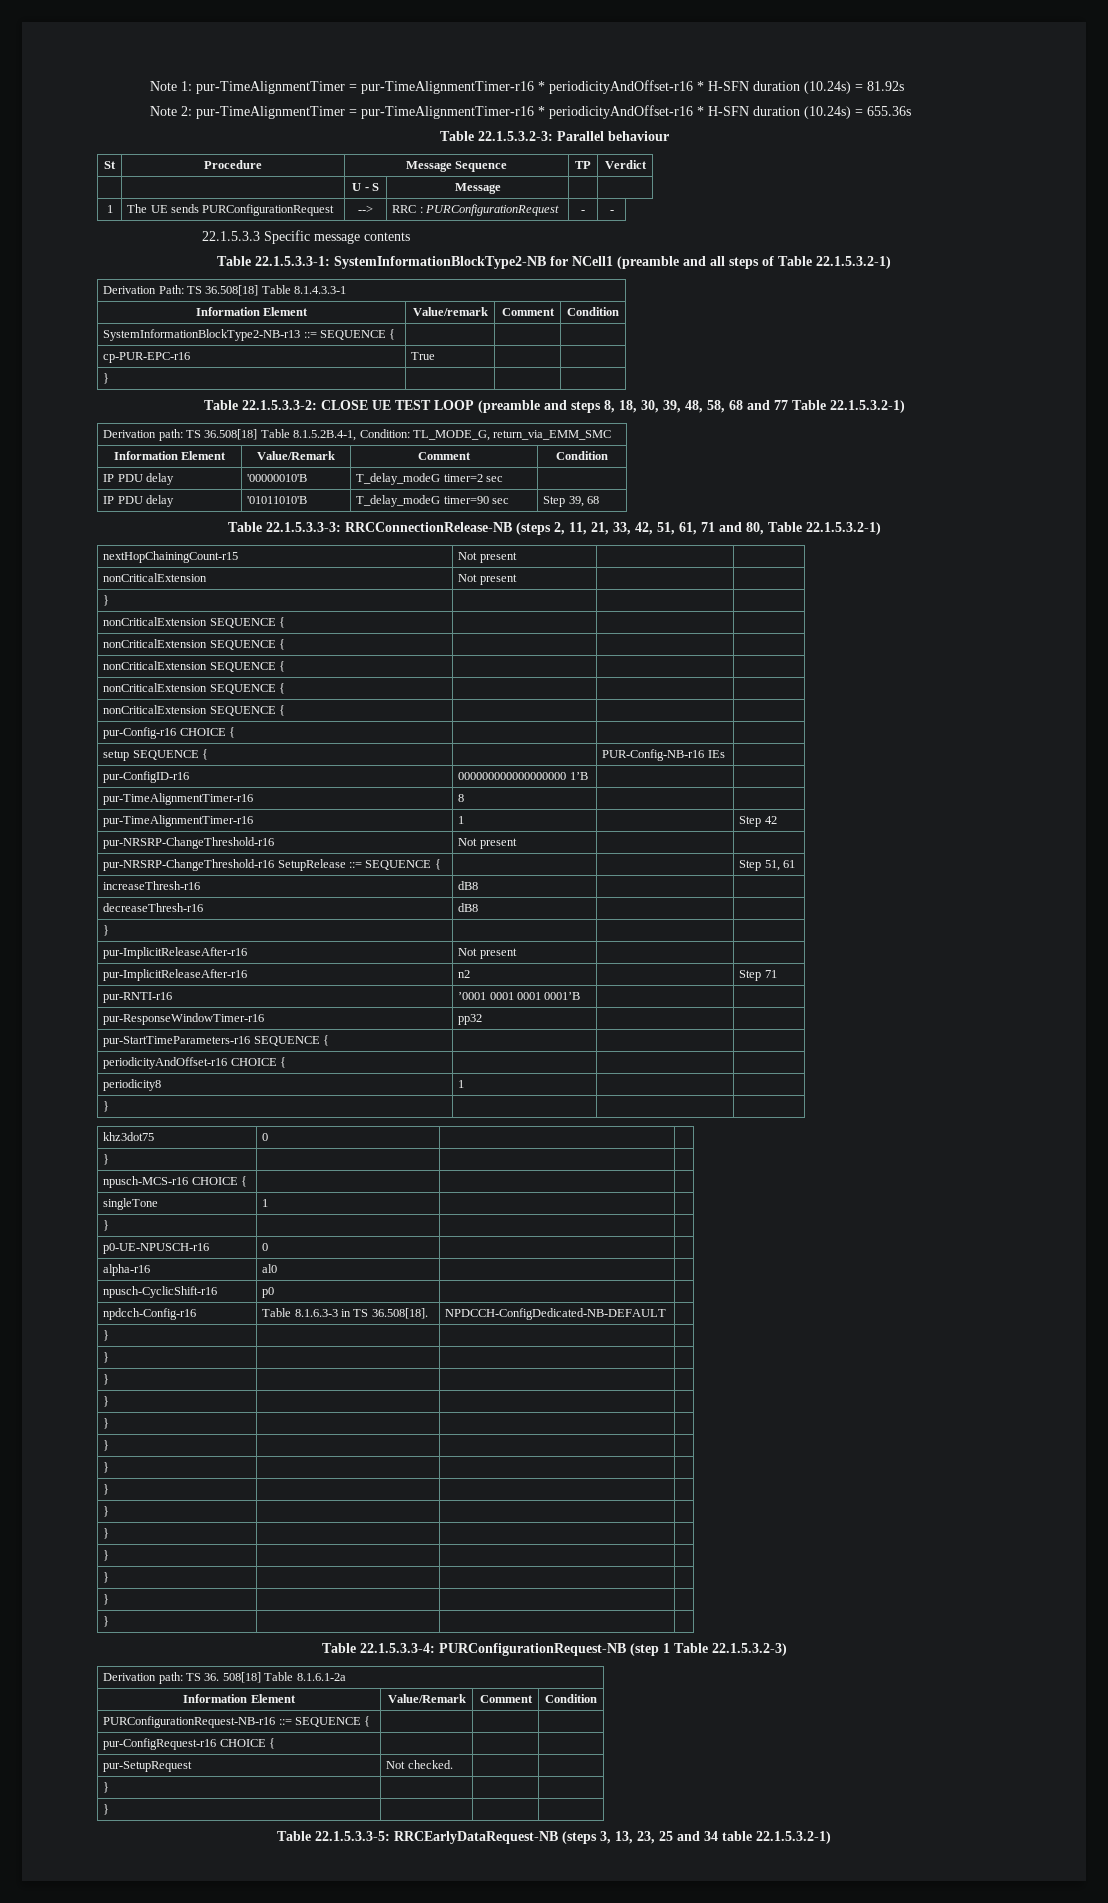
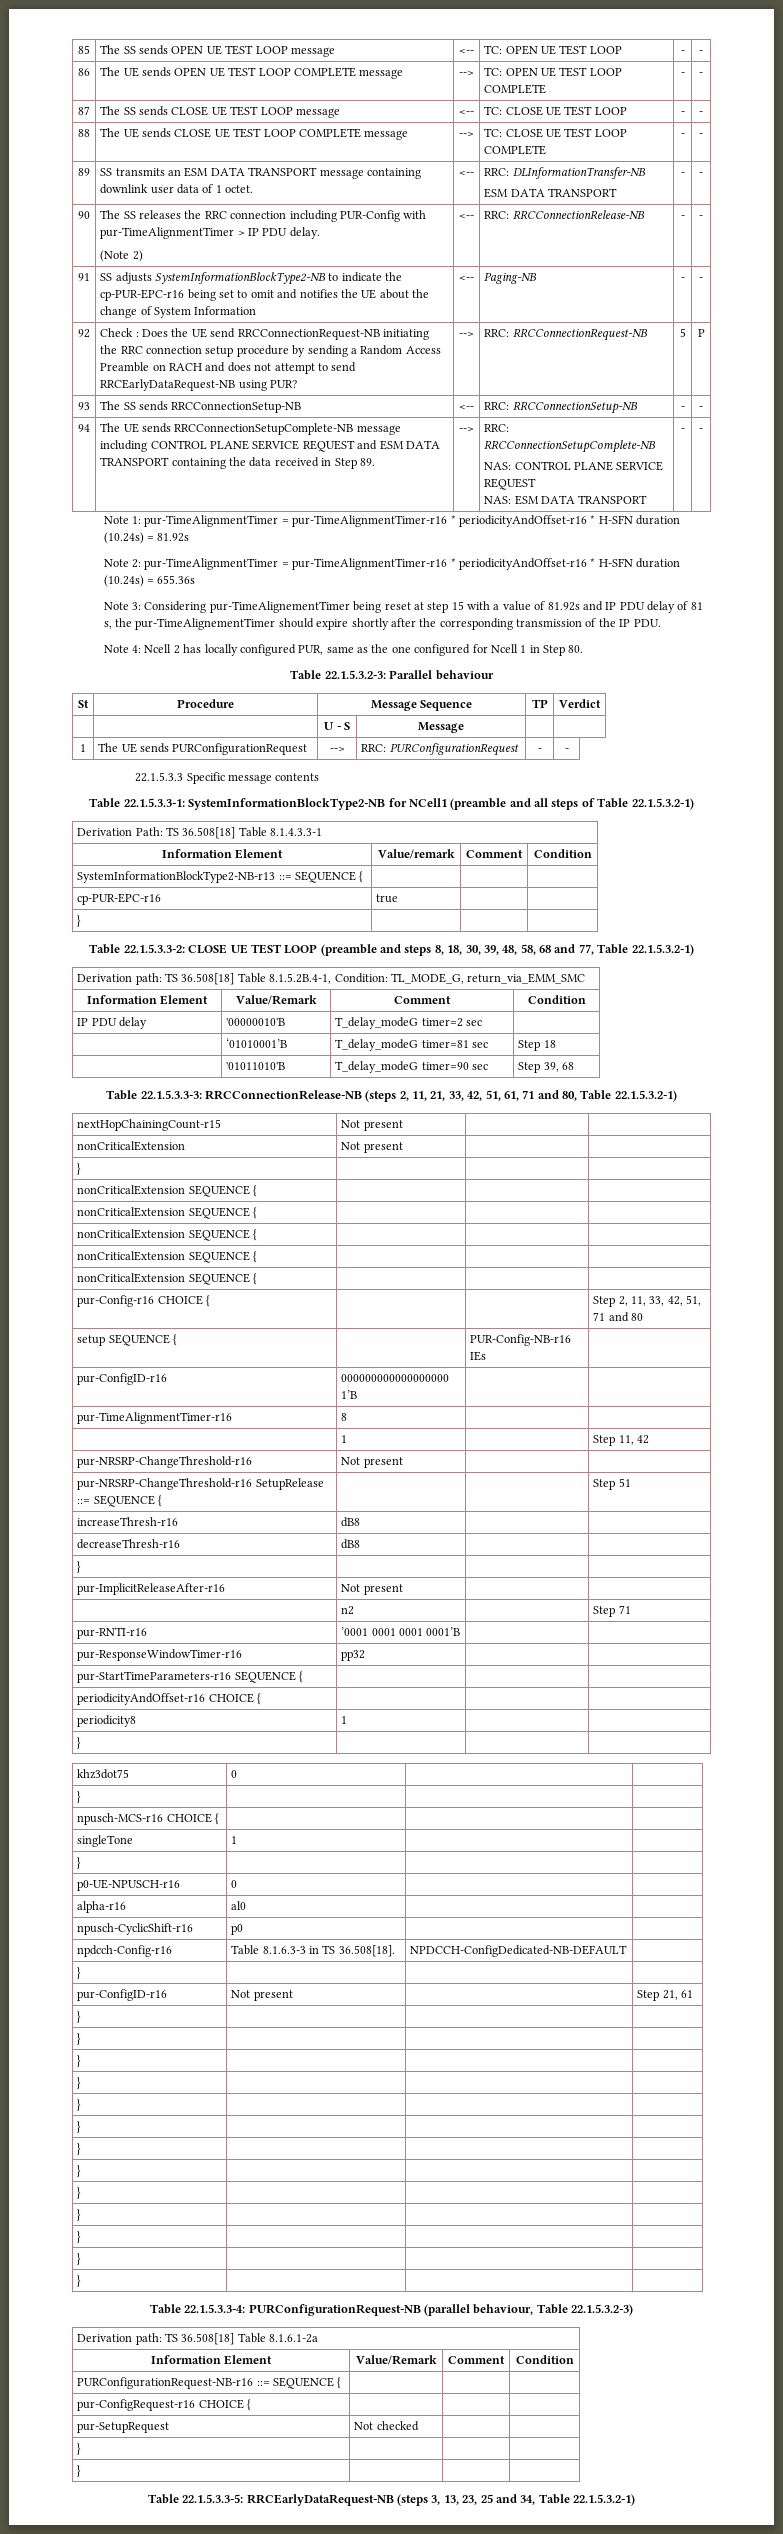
(149, 86) none -> [78,45,90,54] [100,45,335,57] [459,49,474,54] [484,45,622,55] [680,50,685,54] [699,50,703,54] [78,68,90,76] [100,67,404,79] [459,71,474,76] [484,67,622,77] [484,84,547,94] [680,72,685,76] [699,72,703,76] [78,106,90,115] [100,106,340,118] [459,110,474,115] [484,106,627,116] [680,111,685,115] [699,111,703,115] [78,129,90,137] [100,128,409,140] [459,132,474,137] [484,128,627,138] [484,145,547,155] [680,133,685,137] [699,133,703,137] [78,168,90,176] [100,167,421,179] [100,184,254,194] [459,171,474,176] [484,167,646,179] [484,188,618,198] [680,172,685,176] [699,172,703,176] [78,211,90,219] [100,210,427,222] [100,227,320,239] [100,250,143,262] [459,214,474,219] [484,210,645,219] [680,215,685,219] [699,215,703,219] [78,273,90,281] [100,272,403,285] [100,289,430,301] [100,306,257,318] [459,276,474,281] [484,272,538,284] [680,277,685,281] [699,277,703,281] [78,329,90,338] [100,328,429,340] [100,345,441,357] [100,362,357,374] [100,379,298,391] [459,332,474,337] [484,328,648,341] [679,328,686,337] [697,329,705,337] [78,402,90,410] [100,401,302,413] [459,405,474,410] [484,401,638,414] [680,406,685,410] [699,406,703,410] [78,424,90,432] [100,423,401,435] [100,440,440,452] [100,457,375,469] [459,427,474,432] [484,424,510,432] [484,440,657,453] [484,461,664,471] [484,478,537,490] [484,495,648,505] [680,428,685,432] [699,428,703,432] 85 | The SS sends OPEN UE TEST LOOP message | <-- | TC: OPEN UE TEST LOOP | - | - // 86 | The UE sends OPEN UE TEST LOOP COMPLETE message | --> | TC: OPEN UE TEST LOOP COMPLETE | - | - // 87 | The SS sends CLOSE UE TEST LOOP message | <-- | TC: CLOSE UE TEST LOOP | - | - // 88 | The UE sends CLOSE UE TEST LOOP COMPLETE message | --> | TC: CLOSE UE TEST LOOP COMPLETE | - | - // 89 | SS transmits an ESM DATA TRANSPORT message containing downlink user data of 1 octet. | <-- | RRC: DLInformationTransfer-NB // ESM DATA TRANSPORT | - | - // 90 | The SS releases the RRC connection including PUR-Config with pur-TimeAlignmentTimer > IP PDU delay. // (Note 2) | <-- | RRC: RRCConnectionRelease-NB | - | - // 91 | SS adjusts SystemInformationBlockType2-NB to indicate the cp-PUR-EPC-r16 being set to omit and notifies the UE about the change of System Information | <-- | Paging-NB | - | - // 92 | Check : Does the UE send RRCConnectionRequest-NB initiating the RRC connection setup procedure by sending a Random Access Preamble on RACH and does not attempt to send RRCEarlyDataRequest-NB using PUR? | --> | RRC: RRCConnectionRequest-NB | 5 | P // 93 | The SS sends RRCConnectionSetup-NB | <-- | RRC: RRCConnectionSetup-NB | - | - // 94 | The UE sends RRCConnectionSetupComplete-NB message including CONTROL PLANE SERVICE REQUEST and ESM DATA TRANSPORT containing the data received in Step 89. | --> | RRC: RRCConnectionSetupComplete-NB // NAS: CONTROL PLANE SERVICE REQUEST // NAS: ESM DATA TRANSPORT | - | - //
(911, 111) none -> [103,601,703,613] [103,618,661,630] [103,644,584,656] // Note 3: Considering pur-TimeAlignementTimer being reset at step 15 with a value of 81.92s and IP PDU delay of 81 s, the pur-TimeAlignementTimer should expire shortly after the corresponding transmission of the IP PDU. // Note 4: Ncell 2 has locally configured PUR, same as the one configured for Ncell 1 in Step 80.
[392,205,423,213] RRC : -> [361,744,387,752] RRC:
[411,352,436,360] True -> [376,894,399,903] true
[773,400,788,410] 77 -> [578,944,594,955] 77,
[103,495,175,507] IP PDU delay -> [226,1038,288,1048] [335,1039,489,1051] [518,1040,556,1051] | ‘01010001’B | T_delay_modeG timer=81 sec | Step 18 //
(236, 732) none -> [593,1295,702,1307] [593,1312,644,1322] Step 2, 11, 33, 42, 51, 71 and 80
[103,815,254,827] [458,816,465,824] [739,816,762,827] pur-TimeAlignmentTimer-r16 | 1 | | Step -> [341,1435,348,1443] [593,1435,634,1446] | 1 | | Step 11,
[764,860,796,871] 51, 61 -> [618,1478,631,1487] 51
[103,969,248,981] pur-ImplicitReleaseAfter-r16 -> (403, 1589) none
(110, 1335) none -> [77,1989,168,2001] [231,1990,293,2001] [637,1990,694,2001] // pur-ConfigID-r16 | Not present | | Step 21, 61
[629,1643,670,1656] (step 1 -> [424,2304,534,2316] (parallel behaviour,
[204,1672,261,1683] 36. 508[18] -> [181,2333,235,2345] 36.508[18]
[407,1760,453,1769] checked. -> [376,2421,419,2431] checked
[704,1831,752,1841] 34 table -> [520,2494,570,2505] 34, Table

